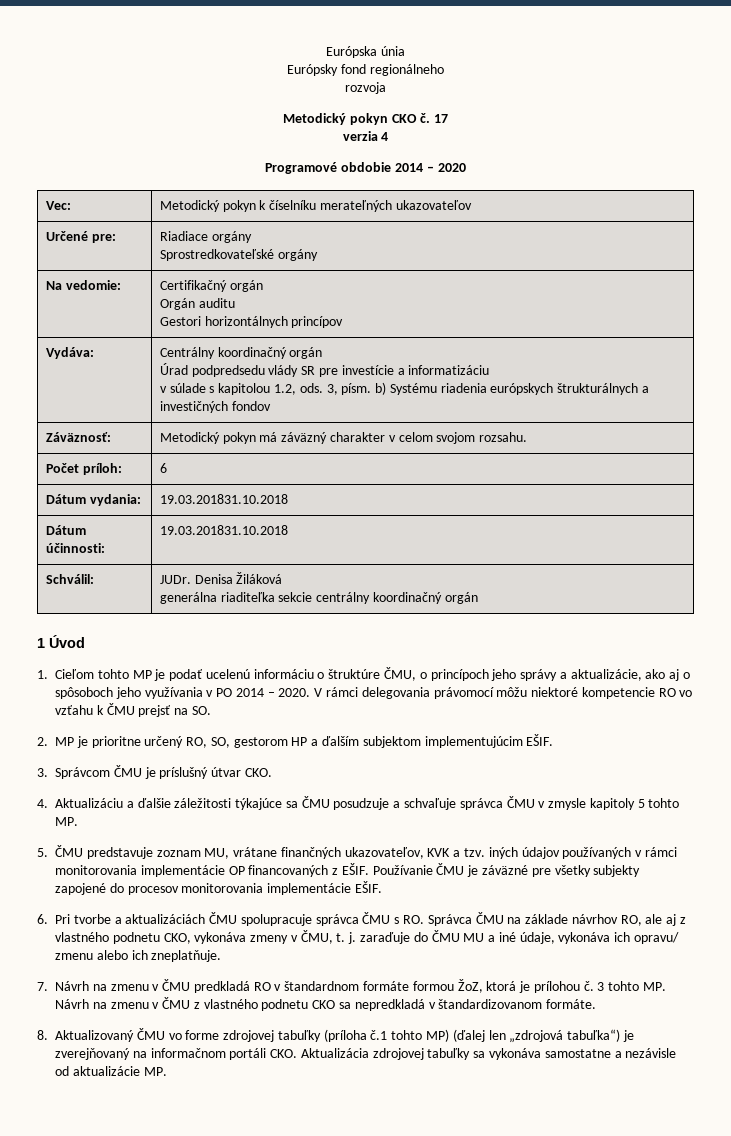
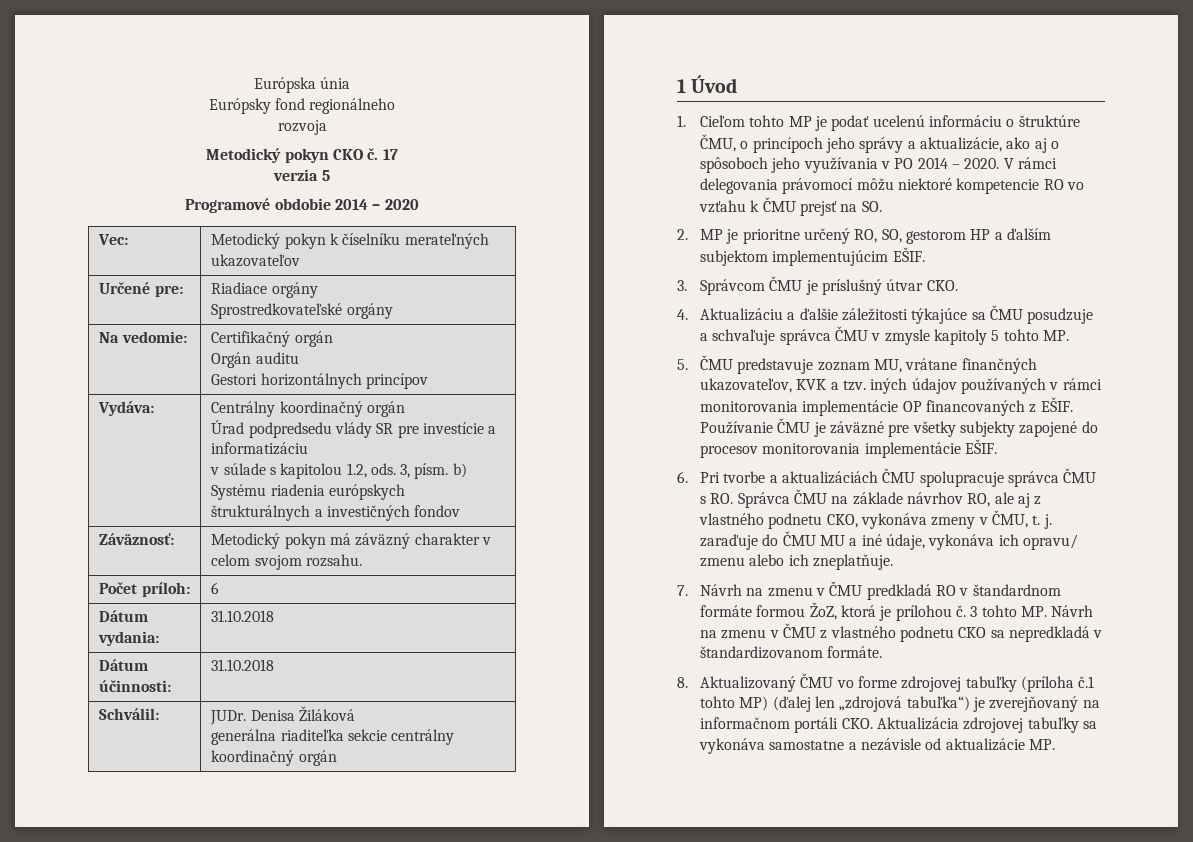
[381,132,389,141] 4 -> [321,170,330,181] 5
[159,494,288,504] 19.03.201831.10.2018 -> [211,610,275,622] 31.10.2018
[159,525,288,535] 19.03.201831.10.2018 -> [211,659,275,671] 31.10.2018

